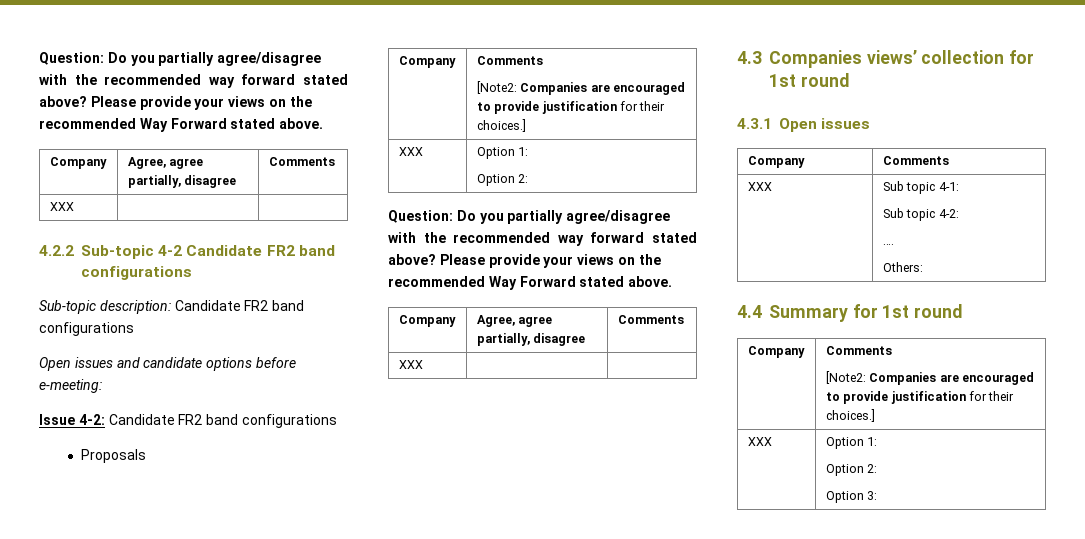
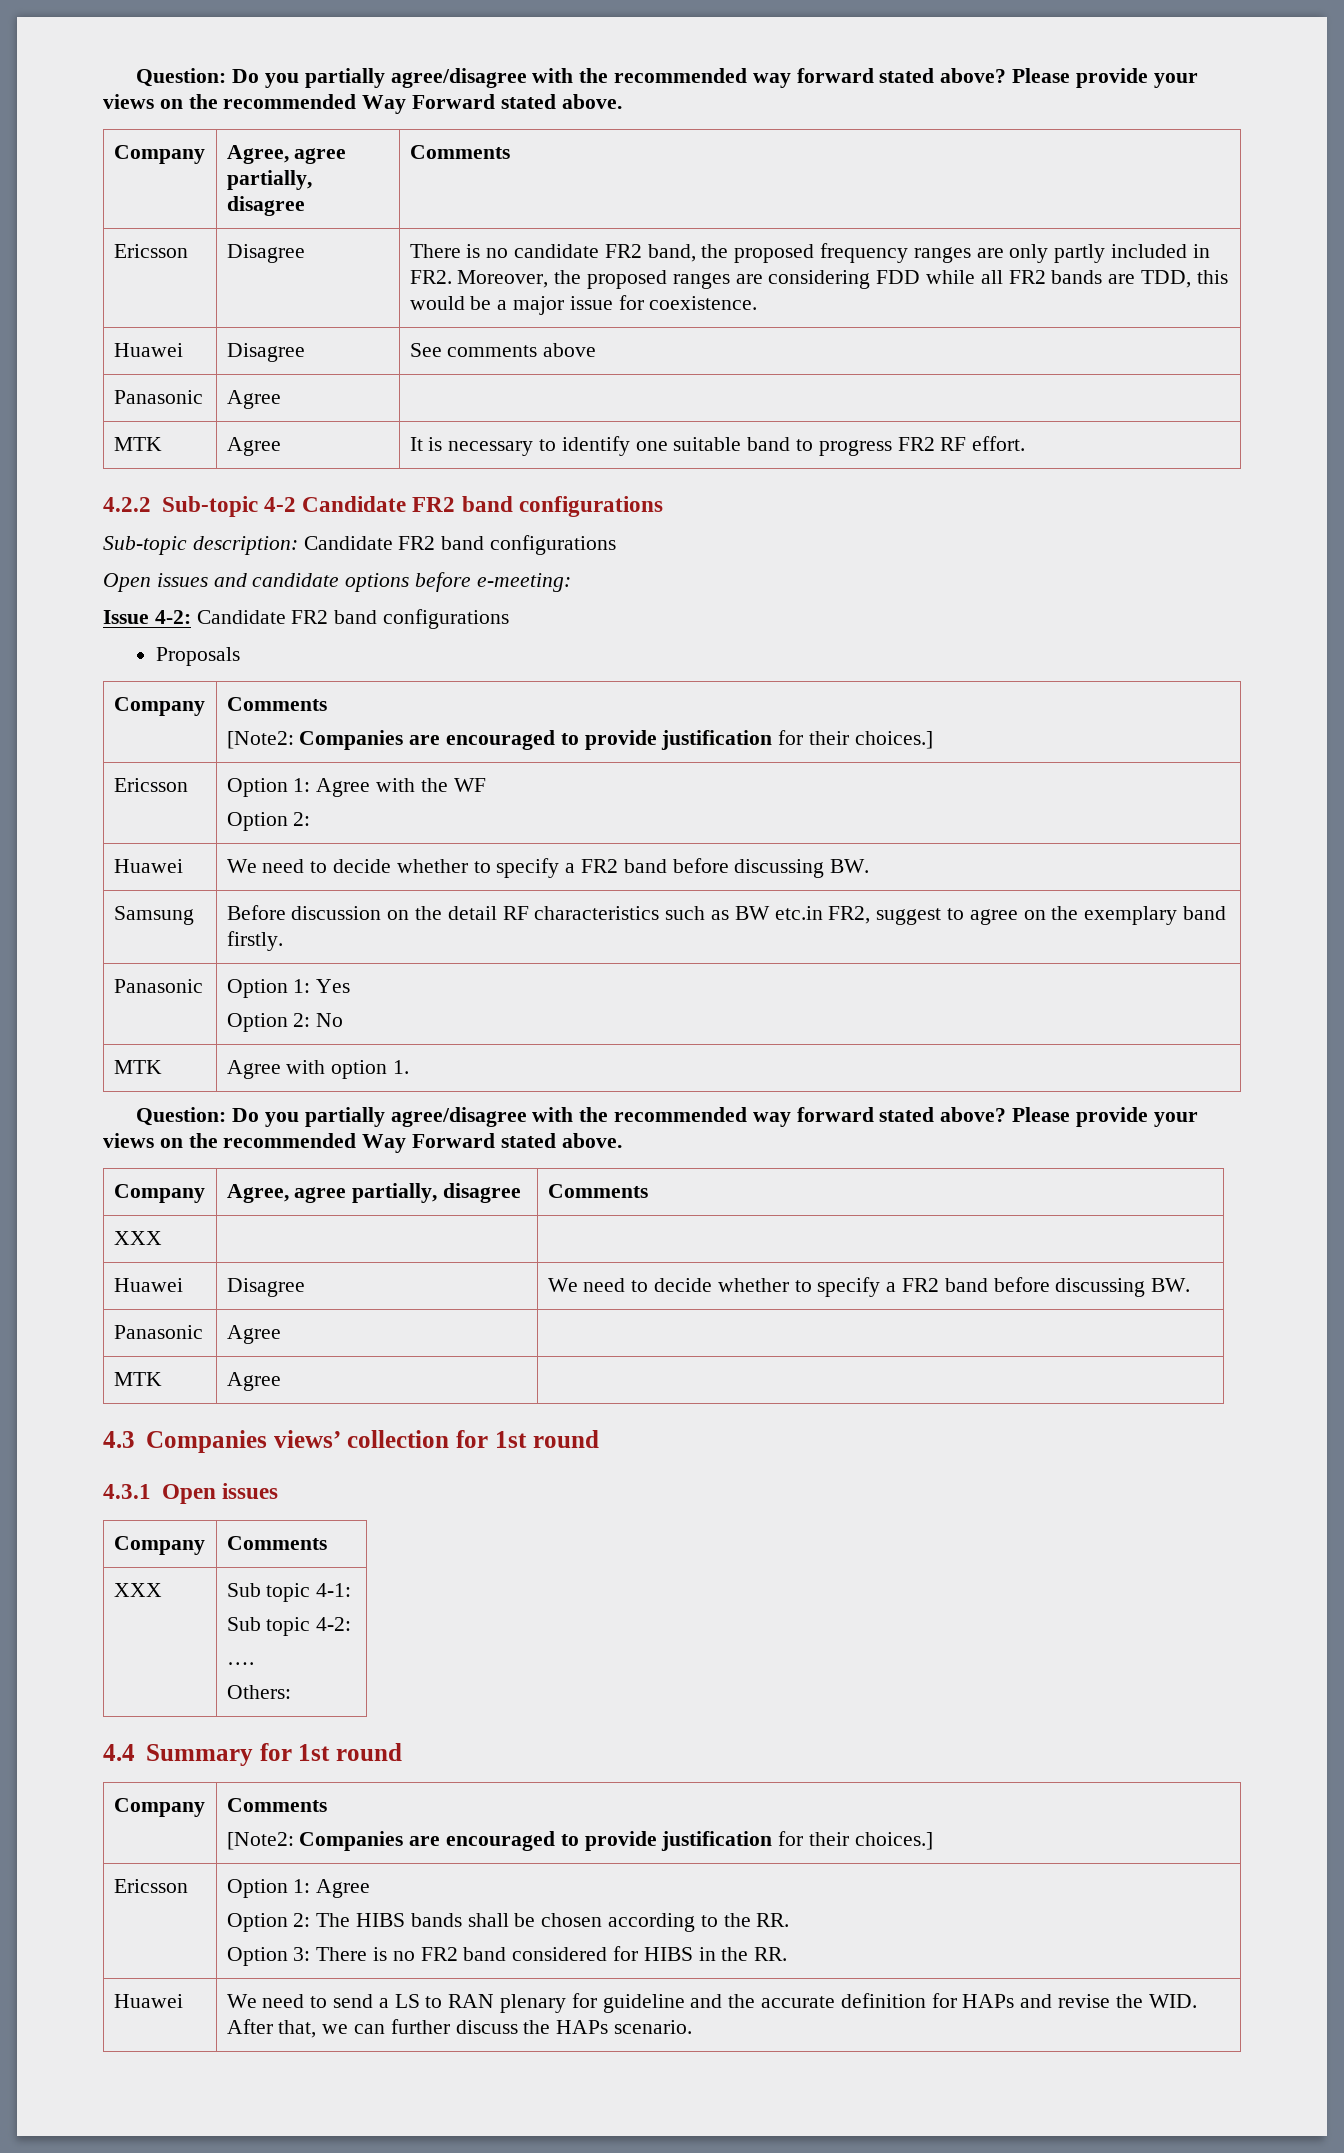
[49,202,74,211] XXX | | -> [113,244,188,258] [226,244,305,263] [409,243,1210,263] [409,270,1228,289] [409,295,758,315] [113,343,183,357] [226,343,305,362] [409,343,597,357] [113,390,203,404] [226,390,281,409] [113,437,162,451] [226,437,281,456] [409,436,1026,456] Ericsson | Disagree | There is no candidate FR2 band, the proposed frequency ranges are only partly included in FR2. Moreover, the proposed ranges are considering FDD while all FR2 bands are TDD, this would be a major issue for coexistence. // Huawei | Disagree | See comments above // Panasonic | Agree | // MTK | Agree | It is necessary to identify one suitable band to progress FR2 RF effort.
[398,147,423,156] [476,147,529,159] [476,174,529,186] XXX | Option 1: // Option 2: -> [113,778,188,792] [226,778,486,797] [226,812,311,831] [113,859,183,873] [226,858,870,878] [113,906,194,925] [226,905,1227,925] [226,931,283,951] [113,979,203,993] [226,979,351,998] [226,1013,344,1032] [113,1060,162,1074] [226,1060,409,1079] Ericsson | Option 1: Agree with the WF // Option 2: // Huawei | We need to decide whether to specify a FR2 band before discussing BW. // Samsung | Before discussion on the detail RF characteristics such as BW etc.in FR2, suggest to agree on the exemplary band firstly. // Panasonic | Option 1: Yes // Option 2: No // MTK | Agree with option 1.
(423, 364) none -> [113,1278,183,1292] [226,1278,305,1297] [547,1277,1191,1297] [113,1325,203,1339] [226,1325,281,1344] [113,1372,162,1386] [226,1372,281,1391] // Huawei | Disagree | We need to decide whether to specify a FR2 band before discussing BW. // Panasonic | Agree | // MTK | Agree |
[747,437,772,446] [825,437,878,449] [825,464,878,476] [825,491,878,503] XXX | Option 1: // Option 2: // Option 3: -> [113,1879,188,1893] [226,1879,371,1898] [226,1913,790,1932] [226,1946,788,1966] [113,1994,183,2008] [226,1993,1197,2013] [226,2019,693,2038] Ericsson | Option 1: Agree // Option 2: The HIBS bands shall be chosen according to the RR. // Option 3: There is no FR2 band considered for HIBS in the RR. // Huawei | We need to send a LS to RAN plenary for guideline and the accurate definition for HAPs and revise the WID. After that, we can further discuss the HAPs scenario.

